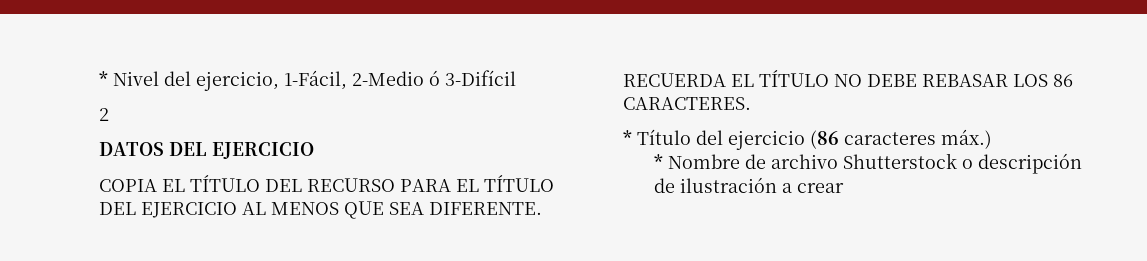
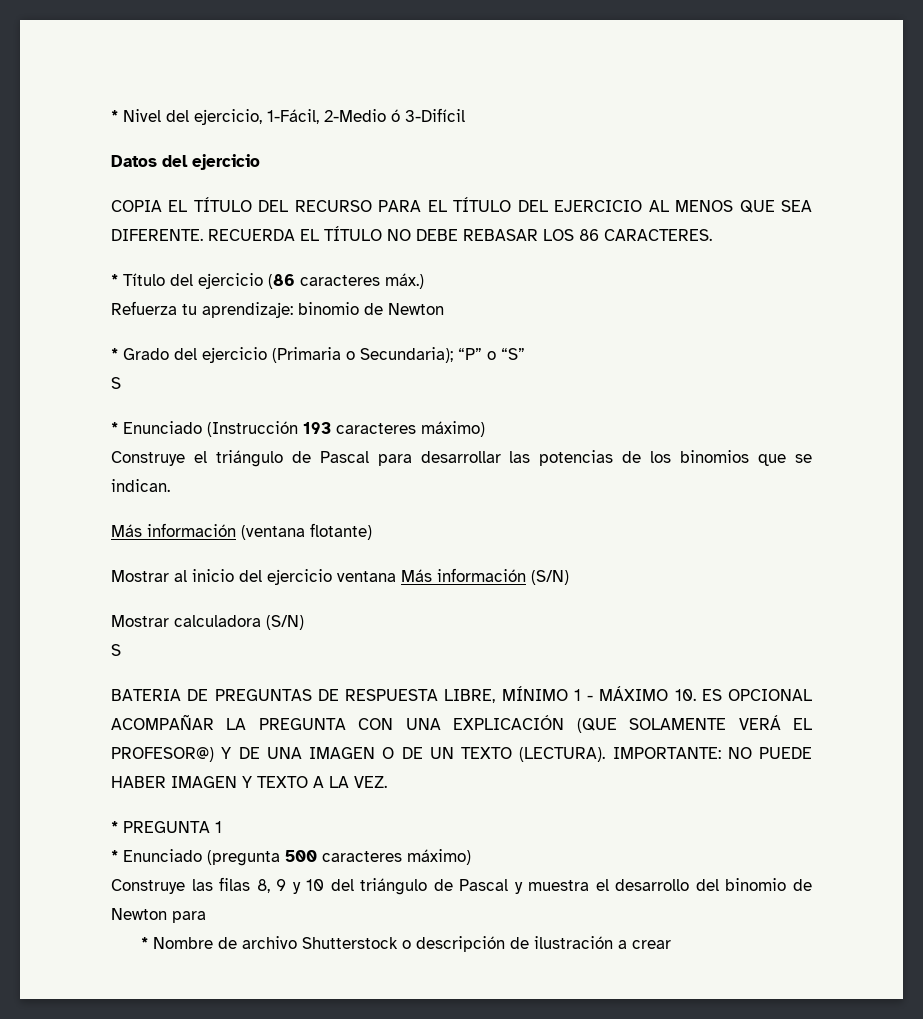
[99,108,109,121] [99,142,314,159] 2 // DATOS DEL EJERCICIO -> [111,154,260,170] Datos del ejercicio
(992, 139) none -> [111,301,444,318] [111,347,525,363] [111,377,121,389] [111,421,485,437] [111,450,812,467] [111,479,170,492] [111,523,372,540] [111,568,569,585] [111,615,304,630] [111,644,121,656] [111,686,812,703] [111,714,813,733] [111,747,812,762] [111,776,387,788] [111,821,222,833] [111,849,471,866] [111,877,812,895] [111,908,206,923] // Refuerza tu aprendizaje: binomio de Newton // * Grado del ejercicio (Primaria o Secundaria); “P” o “S” // S // * Enunciado (Instrucción 193 caracteres máximo) // Construye el triángulo de Pascal para desarrollar las potencias de los binomios que se indican. // Más información (ventana flotante) // Mostrar al inicio del ejercicio ventana Más información (S/N) // Mostrar calculadora (S/N) // S // BATERIA DE PREGUNTAS DE RESPUESTA LIBRE, MÍNIMO 1 - MÁXIMO 10. ES OPCIONAL ACOMPAÑAR LA PREGUNTA CON UNA EXPLICACIÓN (QUE SOLAMENTE VERÁ EL PROFESOR@) Y DE UNA IMAGEN O DE UN TEXTO (LECTURA). IMPORTANTE: NO PUEDE HABER IMAGEN Y TEXTO A LA VEZ. // * PREGUNTA 1 // * Enunciado (pregunta 500 caracteres máximo) // Construye las filas 8, 9 y 10 del triángulo de Pascal y muestra el desarrollo del binomio de Newton para

